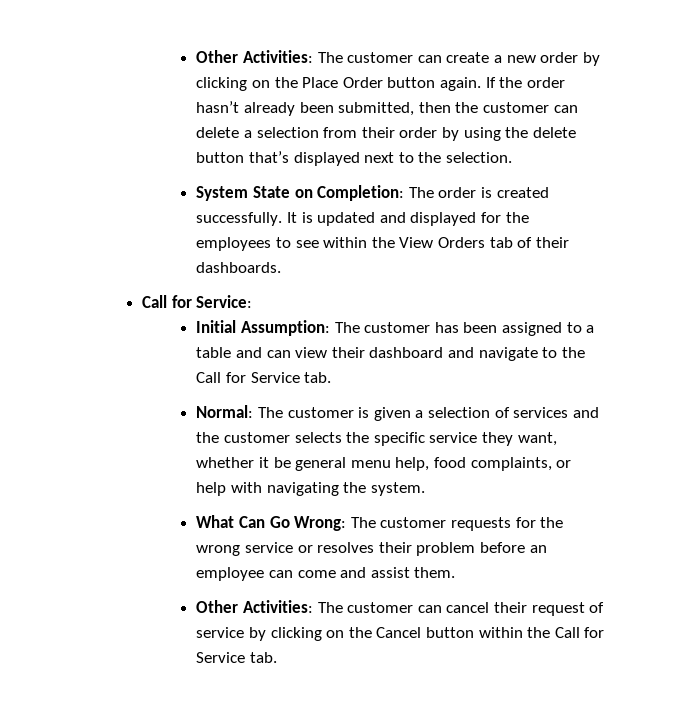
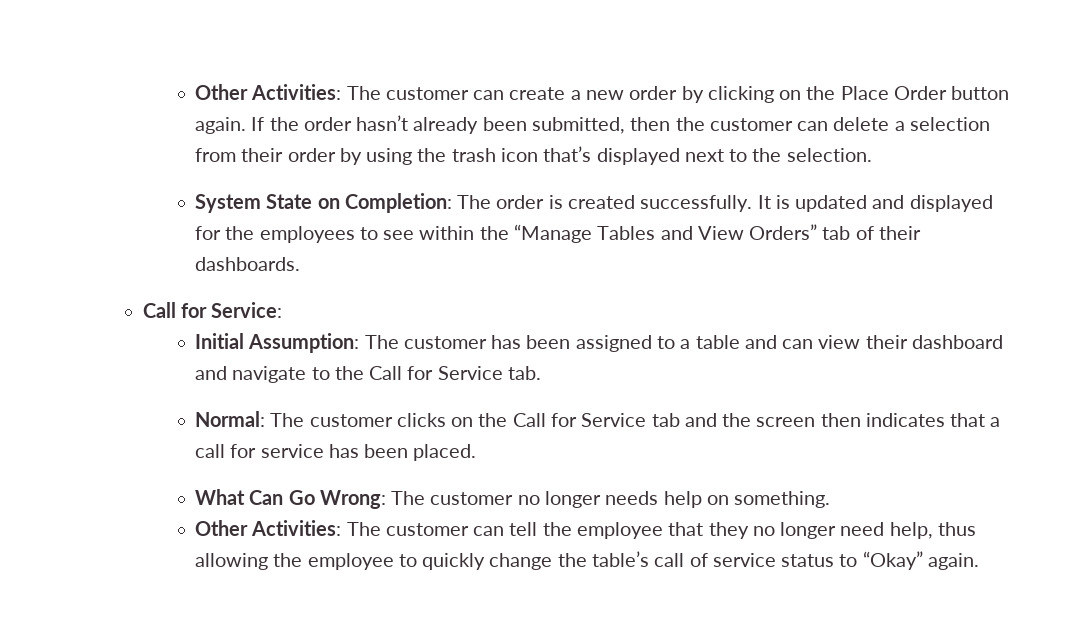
[532,127,576,138] [196,152,245,163] delete button -> [451,148,538,162] trash icon
[399,237,485,248] View Orders -> [513,224,818,243] “Manage Tables and View Orders”
[358,407,599,421] [196,432,557,446] [196,457,572,471] [196,482,425,496] is given a selection of services and the customer selects the specific service they want, whether it be general menu help, food complaints, or help with navigating the system. -> [396,413,1001,427] [195,444,477,461] clicks on the Call for Service tab and the screen then indicates that a call for service has been placed.
[450,517,564,531] [196,542,547,556] [196,567,456,581] [196,600,605,616] [196,627,605,641] [196,652,278,663] requests for the wrong service or resolves their problem before an employee can come and assist them. // Other Activities: The customer can cancel their request of service by clicking on the Cancel button within the Call for Service tab. -> [517,491,831,508] [195,520,976,539] [195,551,979,570] no longer needs help on something. // Other Activities: The customer can tell the employee that they no longer need help, thus allowing the employee to quickly change the table’s call of service status to “Okay” again.

